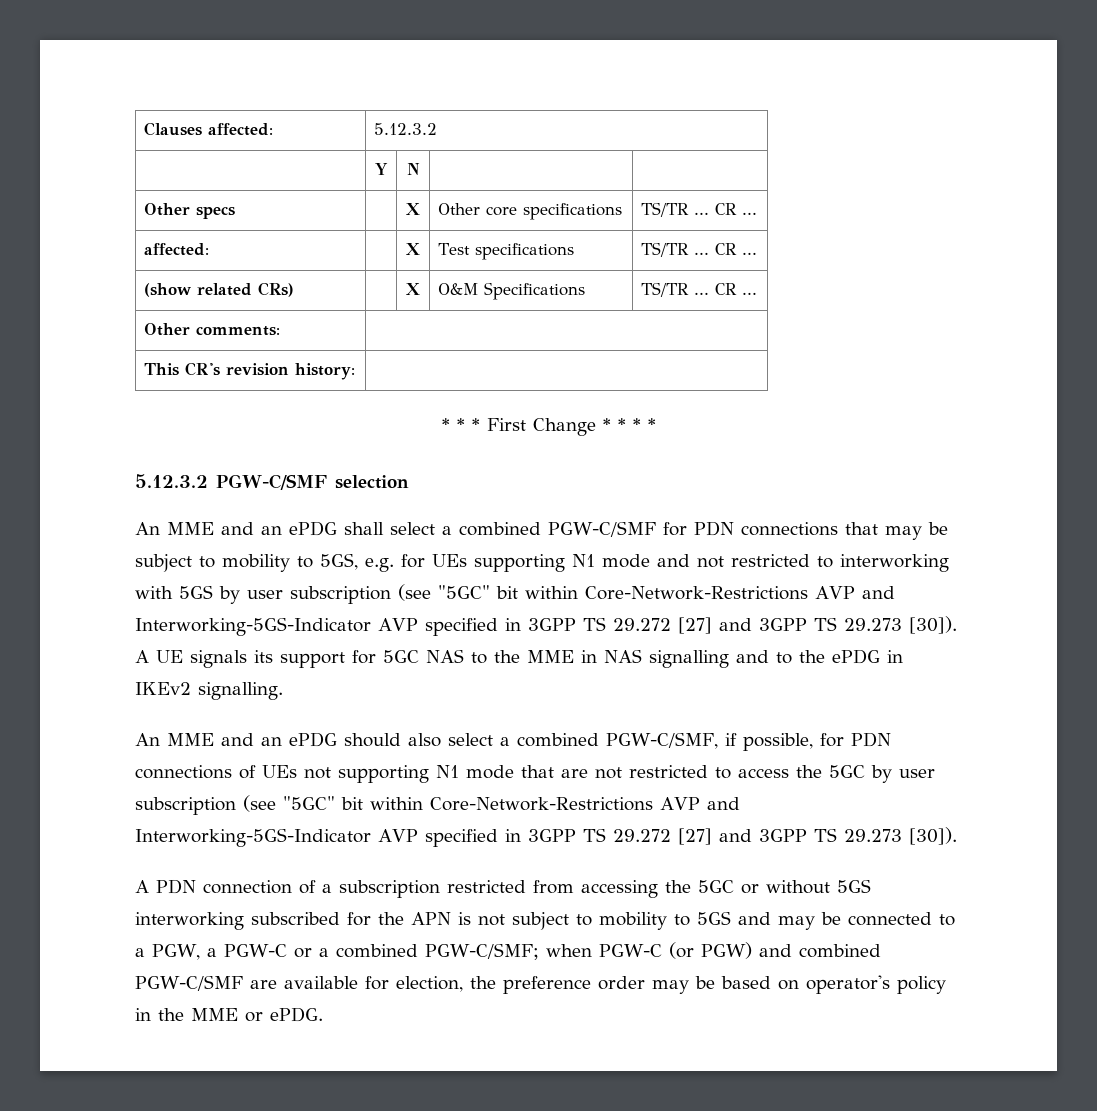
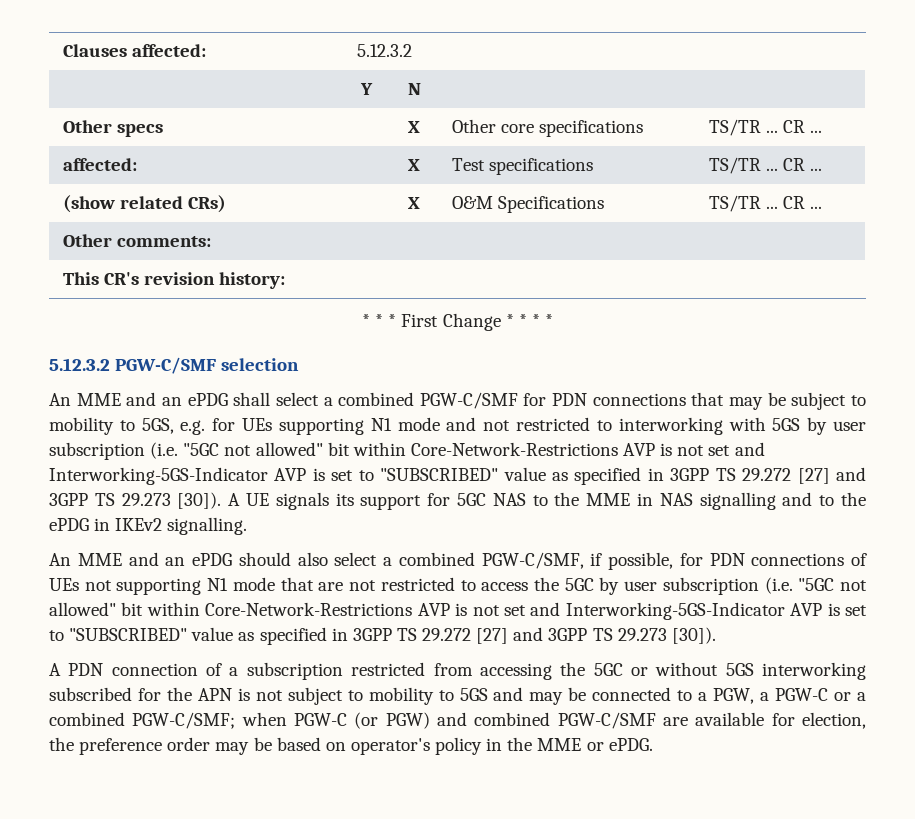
[398,584,895,601] [135,617,418,636] (see "5GC" bit within Core-Network-Restrictions AVP and Interworking-5GS-Indicator AVP -> [150,442,765,459] [49,467,569,485] (i.e. "5GC not allowed" bit within Core-Network-Restrictions AVP is not set and Interworking-5GS-Indicator AVP is set to "SUBSCRIBED" value as
[243,795,740,812] [135,828,418,847] (see "5GC" bit within Core-Network-Restrictions AVP and Interworking-5GS-Indicator AVP -> [764,577,867,594] [49,602,867,620] [49,627,255,641] (i.e. "5GC not allowed" bit within Core-Network-Restrictions AVP is not set and Interworking-5GS-Indicator AVP is set to "SUBSCRIBED" value as

